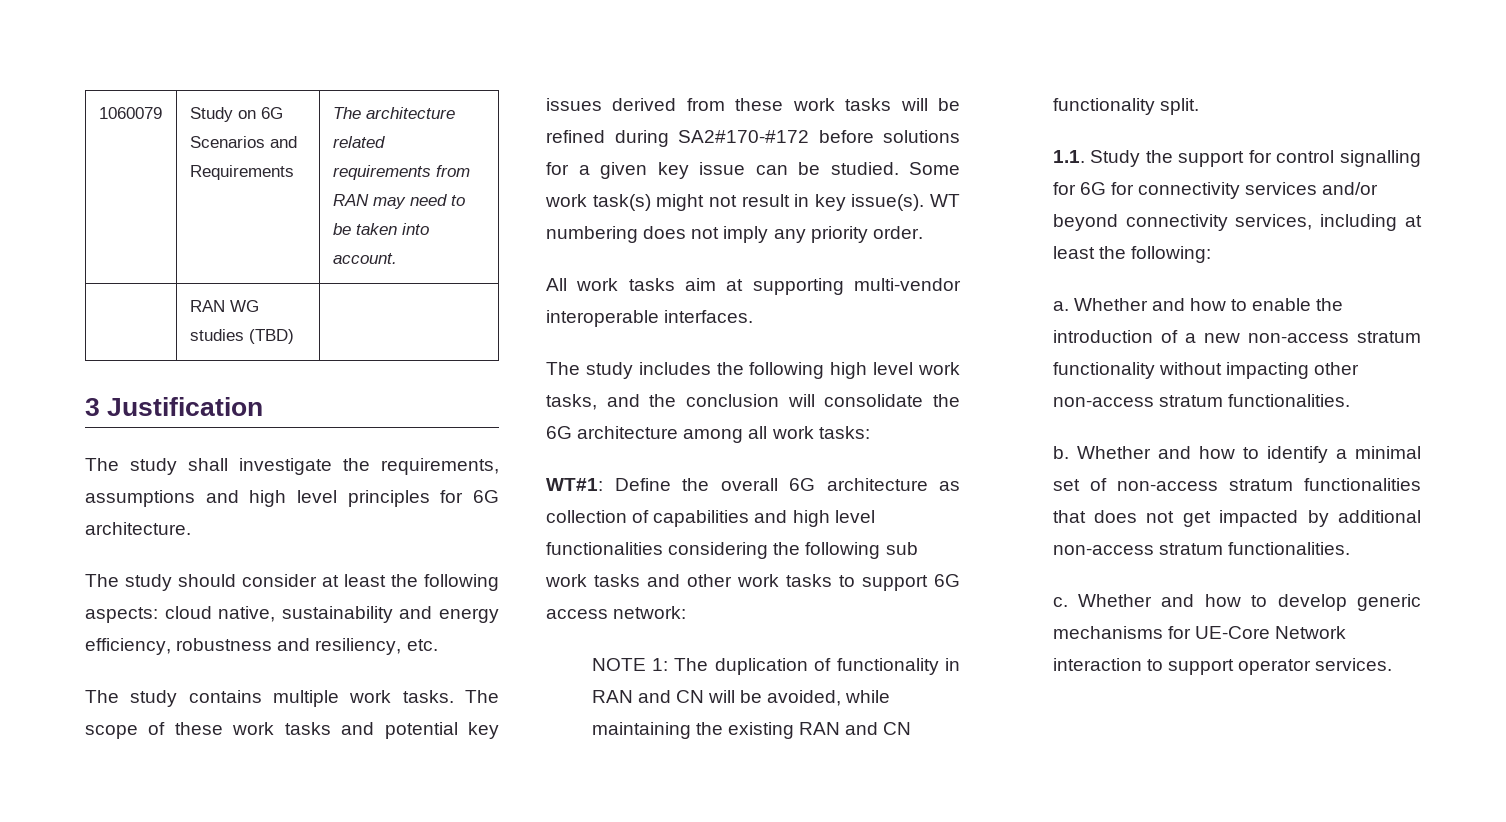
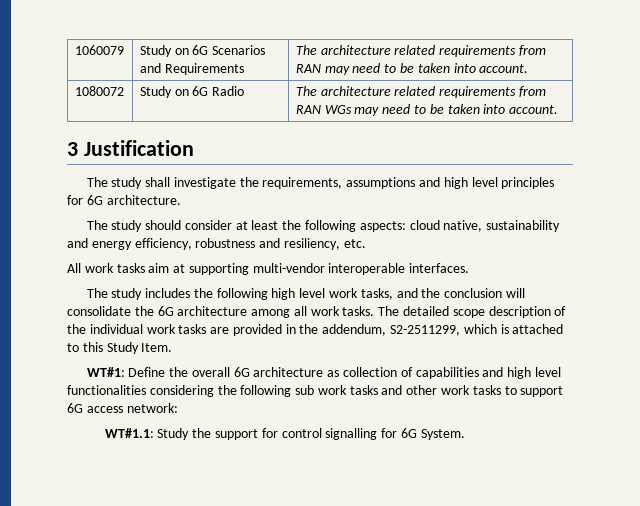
[189,300,259,312] [189,329,294,344] | RAN WG studies (TBD) | -> [74,86,124,96] [139,86,245,98] [295,86,547,98] [295,104,559,116] 1080072 | Study on 6G Radio | The architecture related requirements from RAN WGs may need to be taken into account.
[85,690,499,707] [85,722,499,739] [546,98,960,111] [546,130,960,147] [546,162,960,179] [545,194,960,211] [546,226,923,243] // The study contains multiple work tasks. The scope of these work tasks and potential key issues derived from these work tasks will be refined during SA2#170-#172 before solutions for a given key issue can be studied. Some work task(s) might not result in key issue(s). WT numbering does not imply any priority order. -> (366, 243) none
[818,426,870,439] tasks: -> [342,306,567,318] [67,324,564,336] [67,342,173,354] tasks. The detailed scope description of the individual work tasks are provided in the addendum, S2-2511299, which is attached to this Study Item.
[591,658,960,675] [591,690,891,706] [591,722,912,739] [1052,98,1199,115] [1052,150,1085,163] NOTE 1: The duplication of functionality in RAN and CN will be avoided, while maintaining the existing RAN and CN functionality split. // 1.1. -> [104,428,154,438] WT#1.1:
[1110,182,1379,199] [1052,214,1422,231] [1052,246,1211,263] [1052,298,1344,311] [1052,330,1421,343] [1052,362,1360,379] [1052,394,1350,407] [1052,446,1421,463] [1052,478,1421,491] [1052,510,1421,527] [1052,542,1350,555] [1052,594,1421,611] [1052,626,1347,639] [1052,658,1393,675] for connectivity services and/or beyond connectivity services, including at least the following: // a. Whether and how to enable the introduction of a new non-access stratum functionality without impacting other non-access stratum functionalities. // b. Whether and how to identify a minimal set of non-access stratum functionalities that does not get impacted by additional non-access stratum functionalities. // c. Whether and how to develop generic mechanisms for UE-Core Network interaction to support operator services. -> [420,429,465,440] System.

